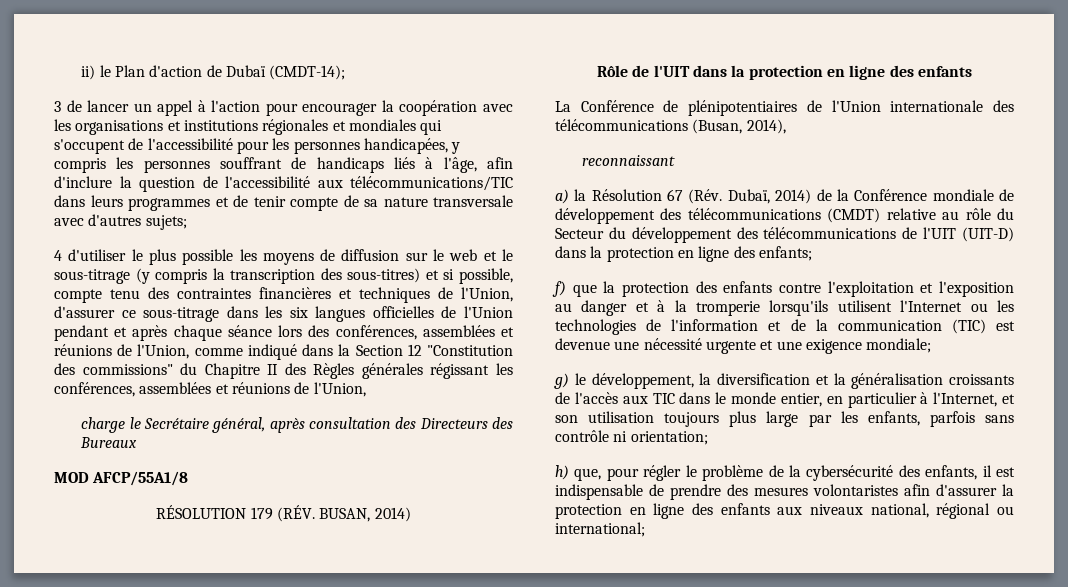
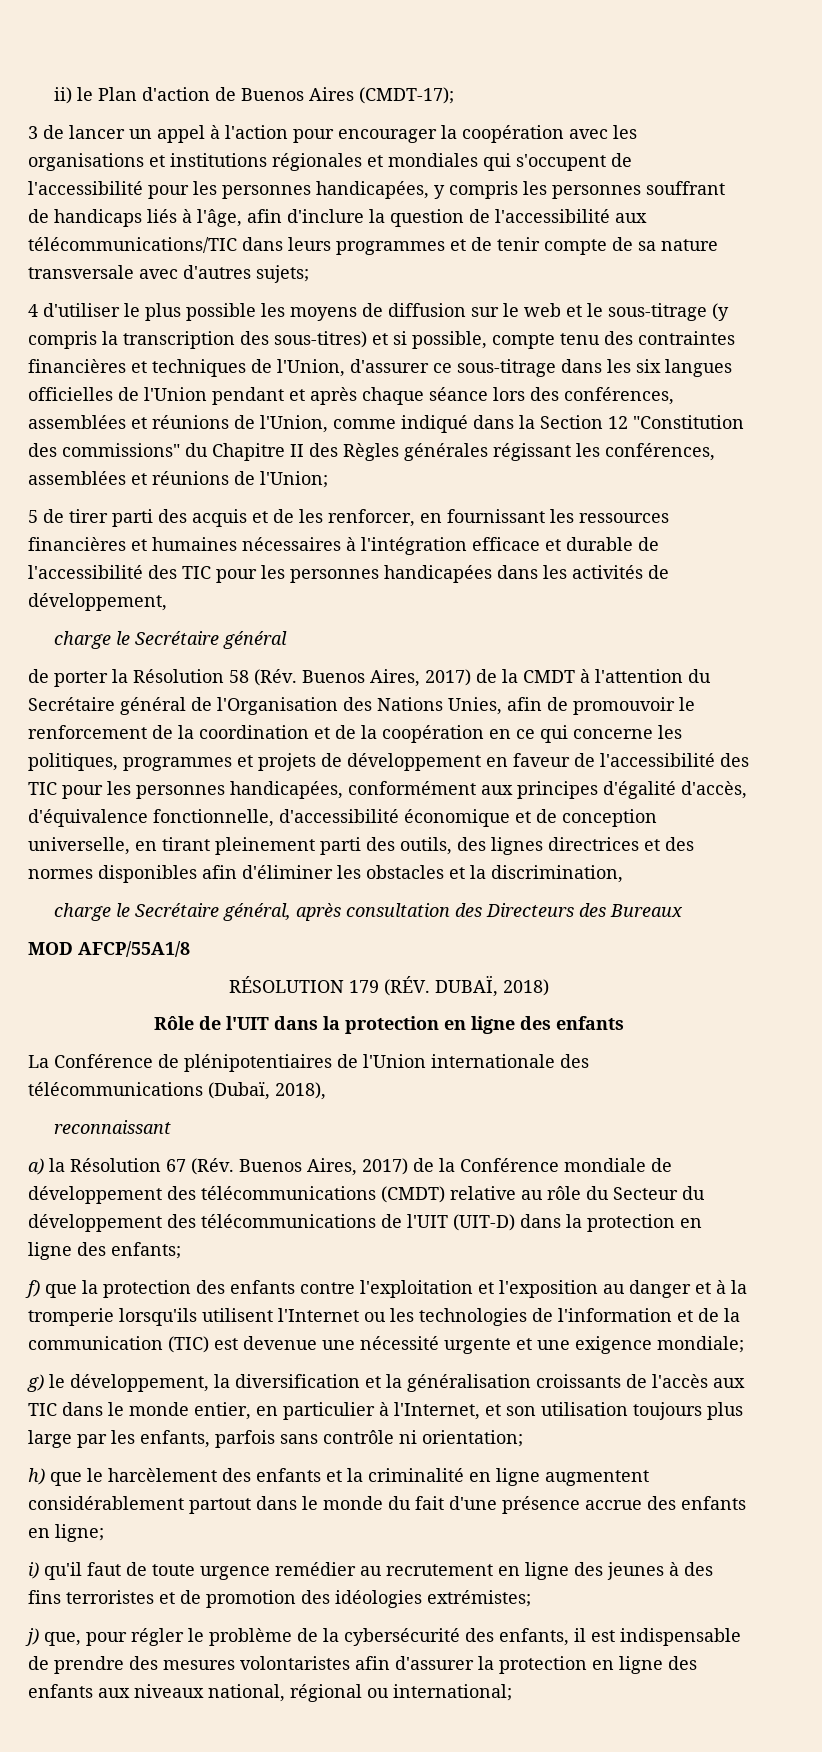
[225,65,346,80] Dubaï (CMDT-14); -> [241,87,455,104] Buenos Aires (CMDT-17);
[313,382,366,397] l'Union, -> [260,471,328,488] [28,509,669,527] [28,537,659,555] [28,565,669,583] [28,593,167,611] [54,631,288,649] [28,669,711,687] [28,697,695,715] [28,725,682,743] [28,753,749,771] [28,781,747,799] [28,809,657,827] [28,837,694,855] [28,865,623,883] l'Union; // 5 de tirer parti des acquis et de les renforcer, en fournissant les ressources financières et humaines nécessaires à l'intégration efficace et durable de l'accessibilité des TIC pour les personnes handicapées dans les activités de développement, // charge le Secrétaire général // de porter la Résolution 58 (Rév. Buenos Aires, 2017) de la CMDT à l'attention du Secrétaire général de l'Organisation des Nations Unies, afin de promouvoir le renforcement de la coordination et de la coopération en ce qui concerne les politiques, programmes et projets de développement en faveur de l'accessibilité des TIC pour les personnes handicapées, conformément aux principes d'égalité d'accès, d'équivalence fonctionnelle, d'accessibilité économique et de conception universelle, en tirant pleinement parti des outils, des lignes directrices et des normes disponibles afin d'éliminer les obstacles et la discrimination,
[319,507,411,522] BUSAN, 2014) -> [434,975,549,997] DUBAÏ, 2018)
[692,119,786,134] (Busan, 2014), -> [208,1081,326,1100] (Dubaï, 2018),
[727,189,812,204] Dubaï, 2014) -> [239,1158,408,1176] Buenos Aires, 2017)
(569, 472) none -> [50,1468,649,1486] [28,1496,746,1514] [28,1524,104,1542] [28,1562,713,1580] [28,1590,531,1608] [25,1628,39,1646] que le harcèlement des enfants et la criminalité en ligne augmentent considérablement partout dans le monde du fait d'une présence accrue des enfants en ligne; // i) qu'il faut de toute urgence remédier au recrutement en ligne des jeunes à des fins terroristes et de promotion des idéologies extrémistes; // j)

